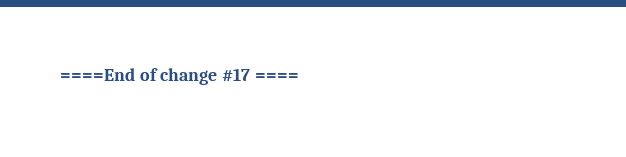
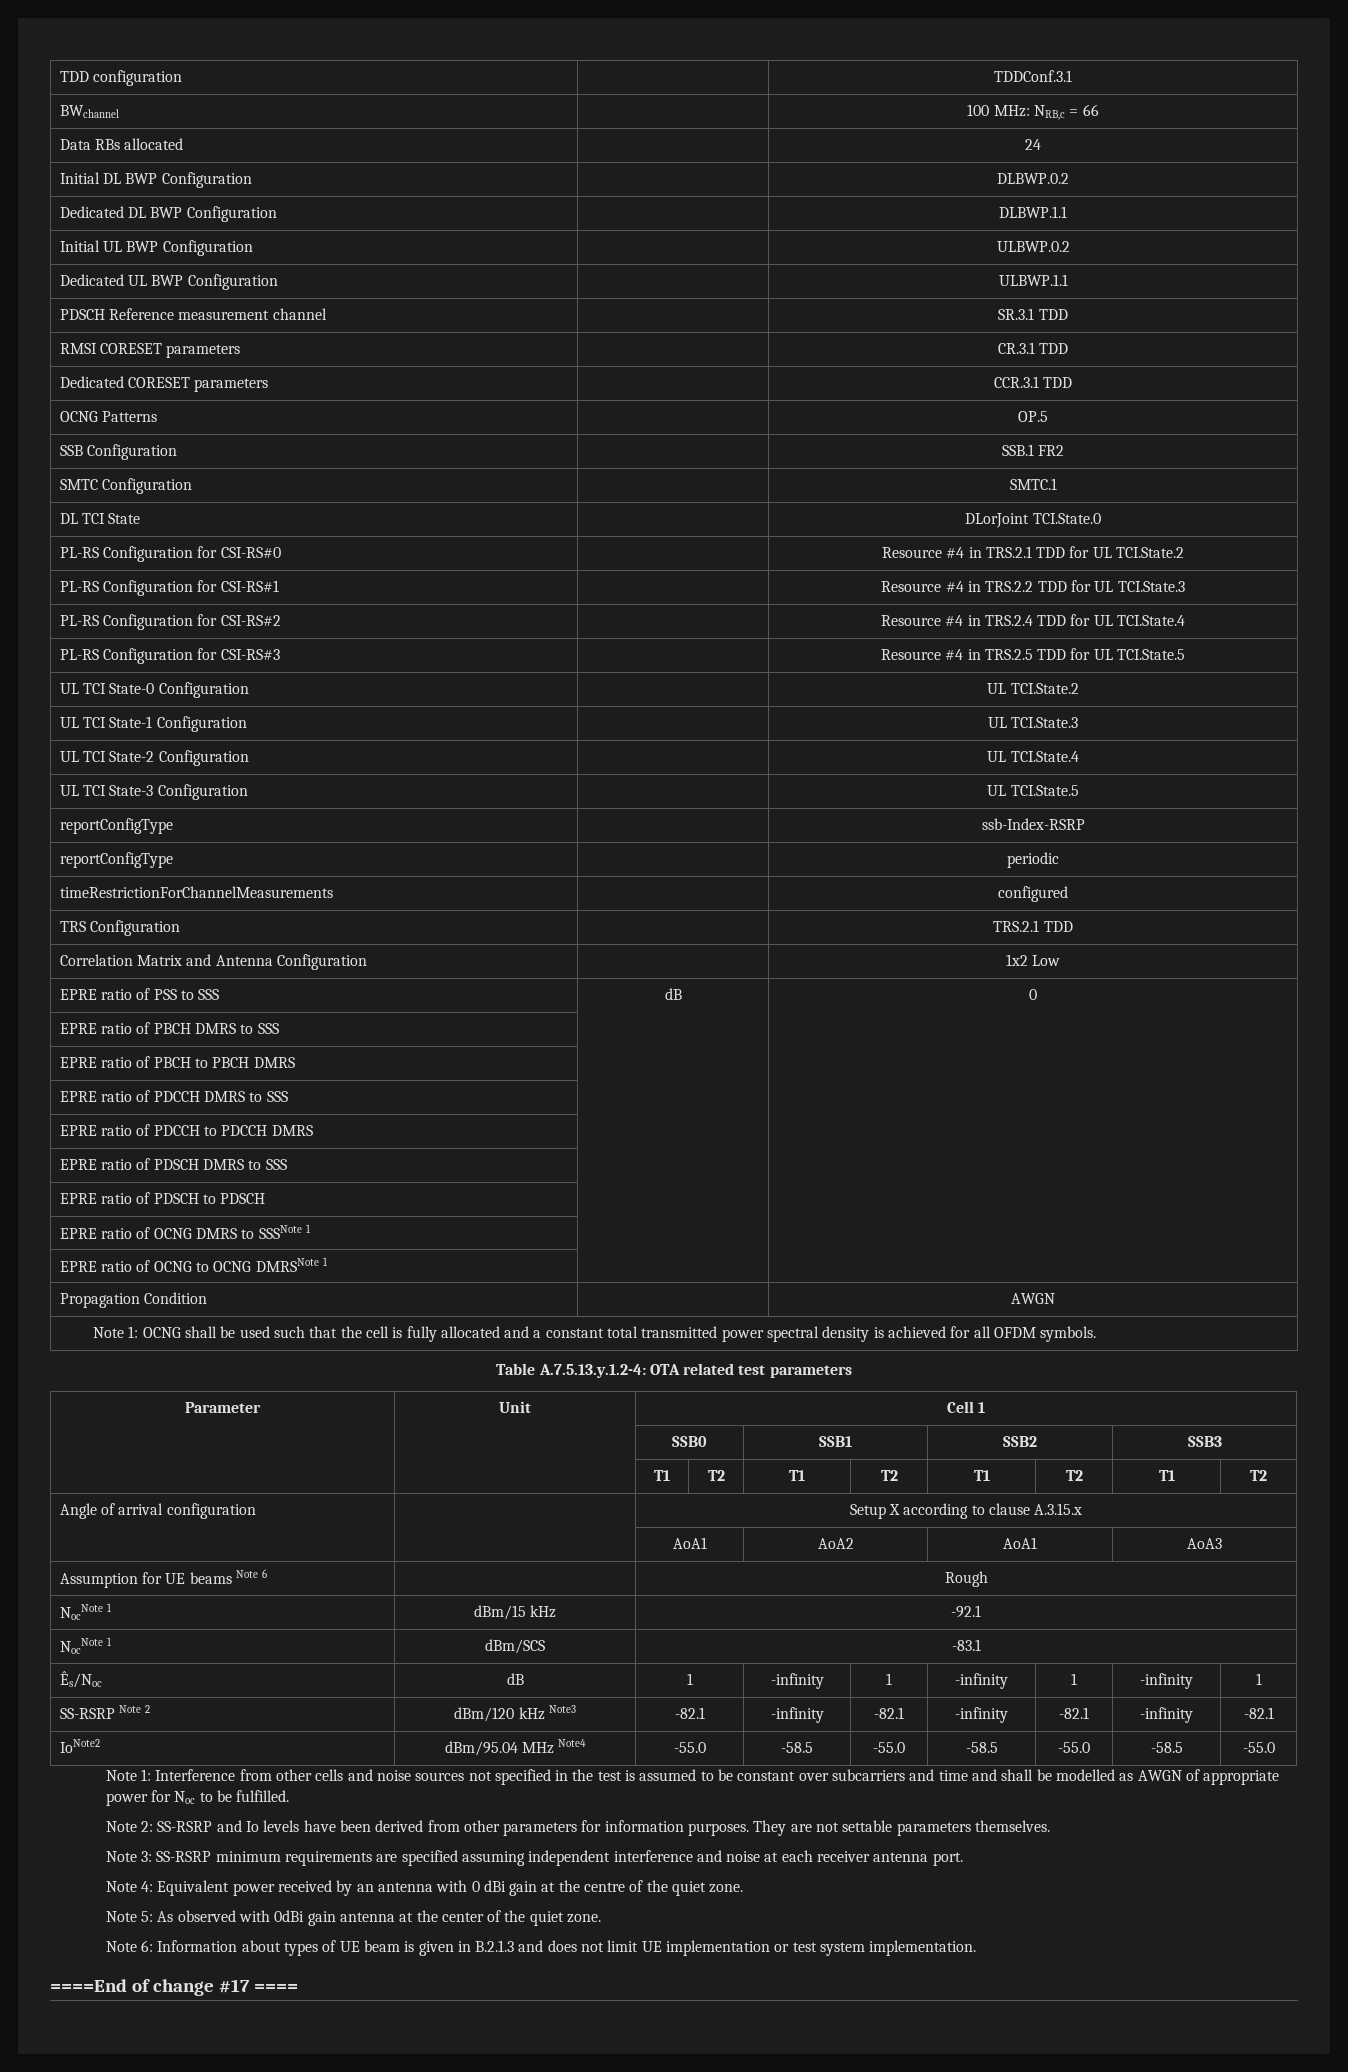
(60, 74) none -> [59,70,182,86] [994,70,1072,82] [59,105,119,118] [967,104,1099,120] [59,138,184,150] [1025,139,1041,150] [59,172,252,188] [997,173,1069,184] [59,206,277,222] [999,206,1067,218] [59,240,253,256] [996,241,1070,252] [59,274,278,290] [998,274,1068,286] [59,308,327,320] [998,308,1068,320] [59,343,241,358] [997,342,1069,354] [59,376,269,392] [993,376,1073,388] [59,411,157,422] [1018,411,1048,422] [59,444,177,460] [1001,444,1065,456] [59,478,192,494] [1009,478,1057,490] [59,513,141,524] [965,513,1101,528] [59,546,281,562] [881,546,1185,558] [59,580,279,596] [881,580,1185,592] [59,614,281,630] [880,614,1186,626] [59,648,280,664] [880,648,1186,660] [59,682,249,698] [987,683,1079,694] [59,716,247,732] [987,717,1079,728] [59,750,249,766] [987,751,1079,762] [59,784,248,800] [987,785,1079,796] [59,818,173,834] [981,818,1085,830] [59,852,173,868] [1007,852,1059,868] [59,886,333,898] [998,886,1068,902] [59,920,180,936] [993,920,1073,932] [59,954,367,970] [1005,954,1061,966] [59,988,220,1000] [664,988,682,1000] [1029,989,1037,1000] [59,1022,279,1034] [59,1056,295,1068] [59,1090,288,1102] [59,1124,313,1136] [59,1158,287,1170] [59,1192,266,1204] [59,1224,311,1239] [59,1257,328,1272] [59,1292,207,1308] [1011,1293,1055,1304] [92,1326,1097,1342] [496,1363,852,1378] [185,1402,261,1413] [499,1401,531,1413] [946,1401,986,1413] [672,1436,707,1447] [819,1436,852,1447] [1003,1436,1037,1447] [1187,1436,1222,1447] [654,1470,670,1481] [707,1470,725,1481] [789,1470,805,1481] [880,1470,898,1481] [973,1470,990,1481] [1065,1470,1083,1481] [1158,1470,1175,1481] [1250,1470,1267,1481] [59,1503,256,1519] [849,1503,1083,1519] [672,1537,707,1549] [817,1538,854,1549] [1003,1537,1037,1549] [1187,1538,1222,1549] [59,1569,268,1588] [944,1571,988,1587] [59,1603,112,1620] [473,1605,557,1620] [950,1605,981,1618] [59,1637,112,1654] [485,1639,545,1654] [951,1639,981,1651] [59,1671,102,1688] [506,1673,524,1685] [686,1673,693,1685] [770,1673,824,1689] [886,1673,892,1685] [955,1673,1008,1689] [1071,1673,1077,1685] [1140,1673,1193,1689] [1255,1673,1262,1685] [59,1705,151,1719] [454,1705,576,1722] [674,1707,705,1719] [770,1707,824,1723] [874,1707,904,1719] [955,1707,1008,1723] [1059,1707,1089,1719] [1140,1707,1193,1723] [1243,1707,1274,1719] [59,1739,100,1753] [444,1739,587,1756] [673,1742,706,1753] [781,1742,813,1753] [873,1742,905,1753] [965,1742,998,1753] [1058,1742,1090,1753] [1150,1742,1183,1753] [1242,1742,1275,1753] [105,1769,1280,1785] [105,1790,290,1806] [105,1820,1051,1836] [105,1850,963,1866] [105,1880,744,1896] [105,1910,602,1926] [105,1940,977,1956] TDD configuration | | TDDConf.3.1 // BWchannel | | 100 MHz: NRB,c = 66 // Data RBs allocated | | 24 // Initial DL BWP Configuration | | DLBWP.0.2 // Dedicated DL BWP Configuration | | DLBWP.1.1 // Initial UL BWP Configuration | | ULBWP.0.2 // Dedicated UL BWP Configuration | | ULBWP.1.1 // PDSCH Reference measurement channel | | SR.3.1 TDD // RMSI CORESET parameters | | CR.3.1 TDD // Dedicated CORESET parameters | | CCR.3.1 TDD // OCNG Patterns | | OP.5 // SSB Configuration | | SSB.1 FR2 // SMTC Configuration | | SMTC.1 // DL TCI State | | DLorJoint TCI.State.0 // PL-RS Configuration for CSI-RS#0 | | Resource #4 in TRS.2.1 TDD for UL TCI.State.2 // PL-RS Configuration for CSI-RS#1 | | Resource #4 in TRS.2.2 TDD for UL TCI.State.3 // PL-RS Configuration for CSI-RS#2 | | Resource #4 in TRS.2.4 TDD for UL TCI.State.4 // PL-RS Configuration for CSI-RS#3 | | Resource #4 in TRS.2.5 TDD for UL TCI.State.5 // UL TCI State-0 Configuration | | UL TCI.State.2 // UL TCI State-1 Configuration | | UL TCI.State.3 // UL TCI State-2 Configuration | | UL TCI.State.4 // UL TCI State-3 Configuration | | UL TCI.State.5 // reportConfigType | | ssb-Index-RSRP // reportConfigType | | periodic // timeRestrictionForChannelMeasurements | | configured // TRS Configuration | | TRS.2.1 TDD // Correlation Matrix and Antenna Configuration | | 1x2 Low // EPRE ratio of PSS to SSS | dB | 0 // EPRE ratio of PBCH DMRS to SSS | | // EPRE ratio of PBCH to PBCH DMRS | | // EPRE ratio of PDCCH DMRS to SSS | | // EPRE ratio of PDCCH to PDCCH DMRS | | // EPRE ratio of PDSCH DMRS to SSS | | // EPRE ratio of PDSCH to PDSCH | | // EPRE ratio of OCNG DMRS to SSSNote 1 | | // EPRE ratio of OCNG to OCNG DMRSNote 1 | | // Propagation Condition | | AWGN // Note 1: OCNG shall be used such that the cell is fully allocated and a constant total transmitted power spectral density is achieved for all OFDM symbols. // Table A.7.5.13.y.1.2-4: OTA related test parameters // Parameter | Unit | Cell 1 // | | SSB0 | SSB1 | SSB2 | SSB3 // | | T1 | T2 | T1 | T2 | T1 | T2 | T1 | T2 // Angle of arrival configuration | | Setup X according to clause A.3.15.x // | | AoA1 | AoA2 | AoA1 | AoA3 // Assumption for UE beams Note 6 | | Rough // NocNote 1 | dBm/15 kHz | -92.1 // NocNote 1 | dBm/SCS | -83.1 // Ês/Noc | dB | 1 | -infinity | 1 | -infinity | 1 | -infinity | 1 // SS-RSRP Note 2 | dBm/120 kHz Note3 | -82.1 | -infinity | -82.1 | -infinity | -82.1 | -infinity | -82.1 // IoNote2 | dBm/95.04 MHz Note4 | -55.0 | -58.5 | -55.0 | -58.5 | -55.0 | -58.5 | -55.0 // Note 1: Interference from other cells and noise sources not specified in the test is assumed to be constant over subcarriers and time and shall be modelled as AWGN of appropriate power for Noc to be fulfilled. // Note 2: SS-RSRP and Io levels have been derived from other parameters for information purposes. They are not settable parameters themselves. // Note 3: SS-RSRP minimum requirements are specified assuming independent interference and noise at each receiver antenna port. // Note 4: Equivalent power received by an antenna with 0 dBi gain at the centre of the quiet zone. // Note 5: As observed with 0dBi gain antenna at the center of the quiet zone. // Note 6: Information about types of UE beam is given in B.2.1.3 and does not limit UE implementation or test system implementation. //

